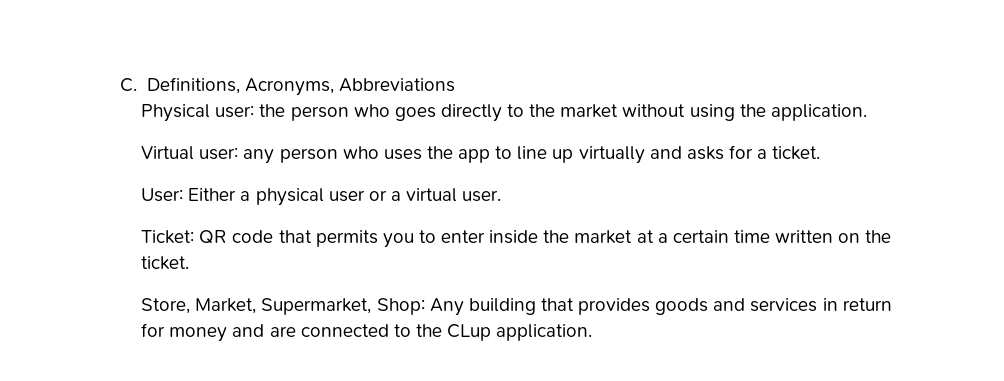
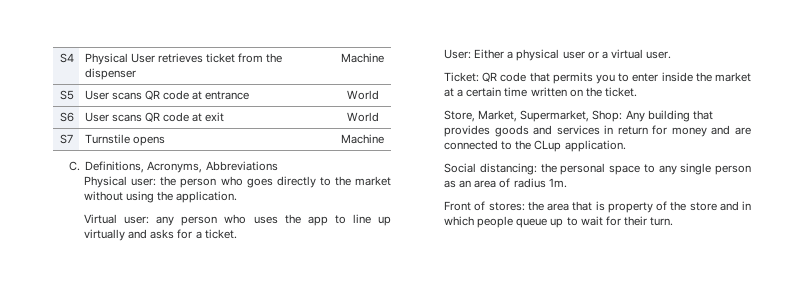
(120, 85) none -> [59,53,74,63] [84,53,283,65] [84,68,136,80] [341,53,384,63] [59,90,74,100] [84,90,250,100] [346,90,379,100] [59,112,74,122] [84,112,225,122] [346,112,379,122] [60,134,73,144] [84,134,165,146] [341,134,384,144] S4 | Physical User retrieves ticket from the dispenser | Machine // S5 | User scans QR code at entrance | World // S6 | User scans QR code at exit | World // S7 | Turnstile opens | Machine //
(593, 332) none -> [444,163,751,175] [444,178,567,188] [444,201,751,213] [444,216,673,228] // Social distancing: the personal space to any single person as an area of radius 1m. // Front of stores: the area that is property of the store and in which people queue up to wait for their turn.

